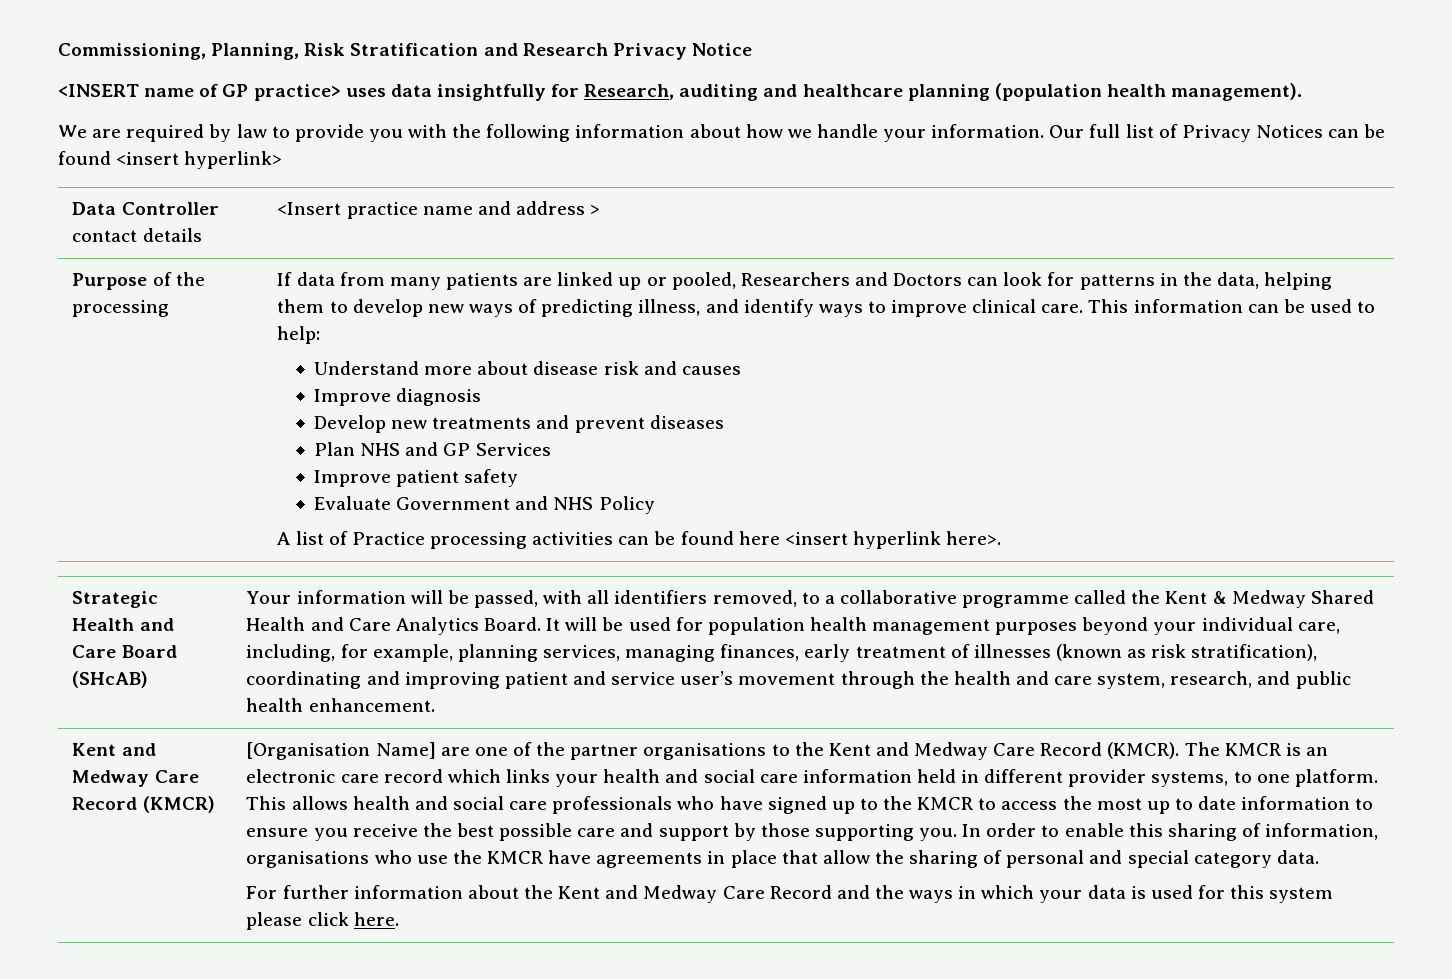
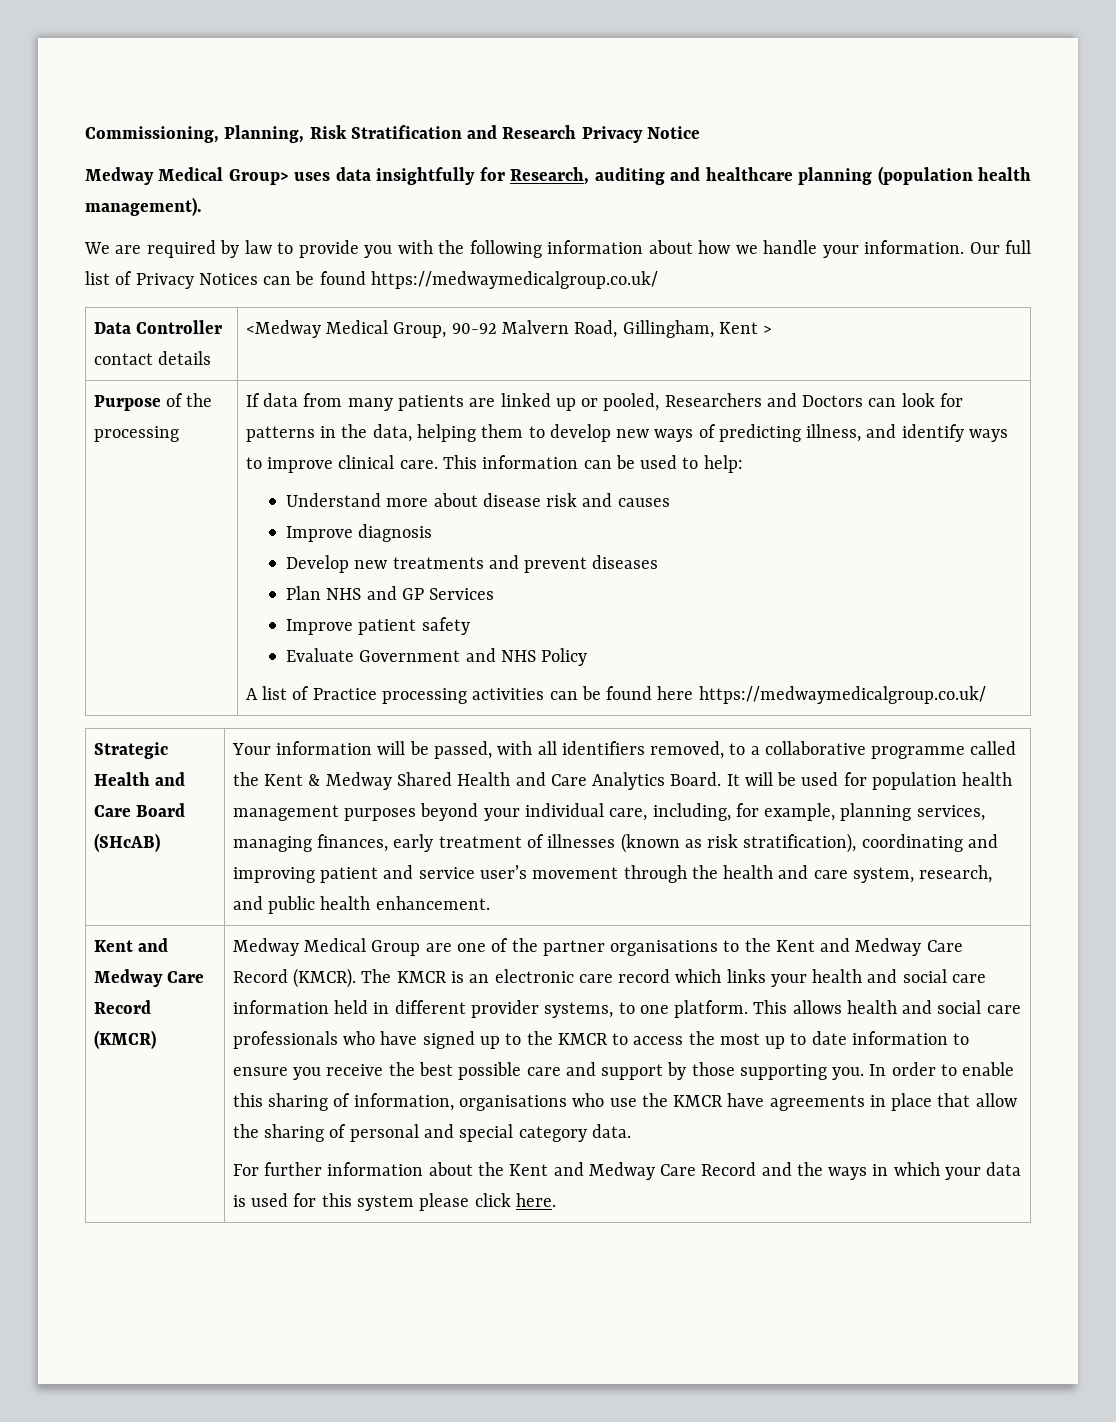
[58,84,341,101] <INSERT name of GP practice> -> [85,167,289,185] Medway Medical Group>
[116,151,283,169] <insert hyperlink> -> [370,271,658,289] https://medwaymedicalgroup.co.uk/
[277,201,585,219] <Insert practice name and address -> [245,320,758,338] <Medway Medical Group, 90-92 Malvern Road, Gillingham, Kent
[784,531,1002,549] <insert hyperlink here>. -> [698,686,986,704] https://medwaymedicalgroup.co.uk/
[246,742,436,760] [Organisation Name] -> [232,938,421,956] Medway Medical Group

